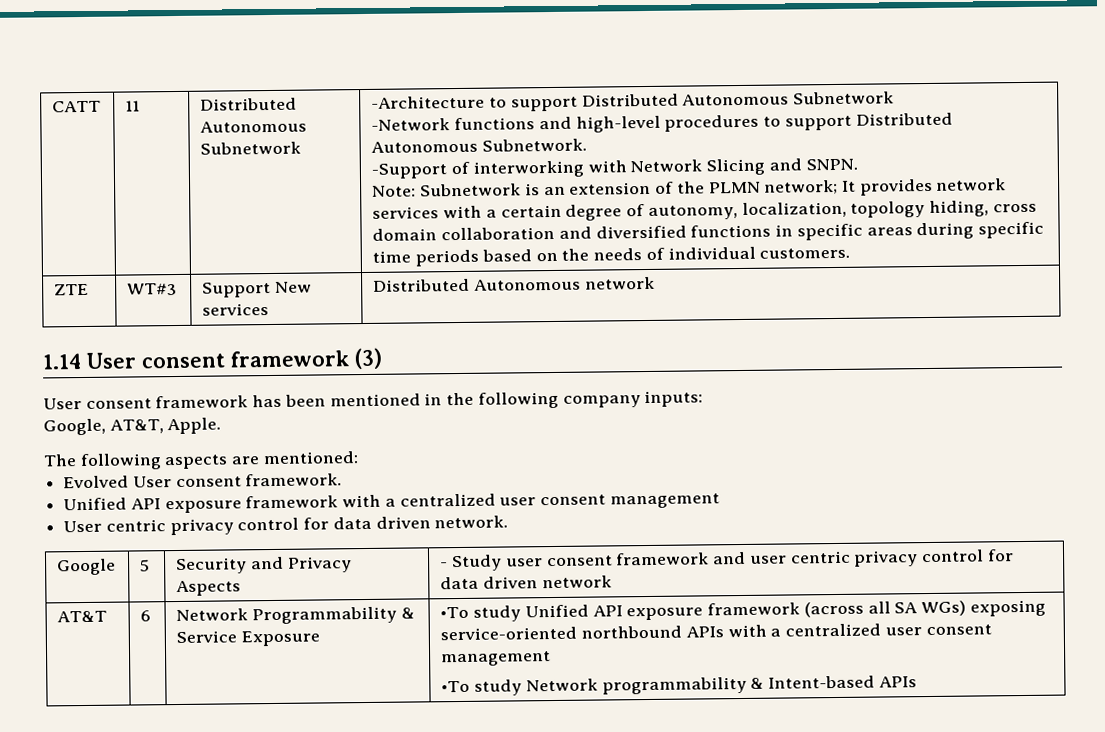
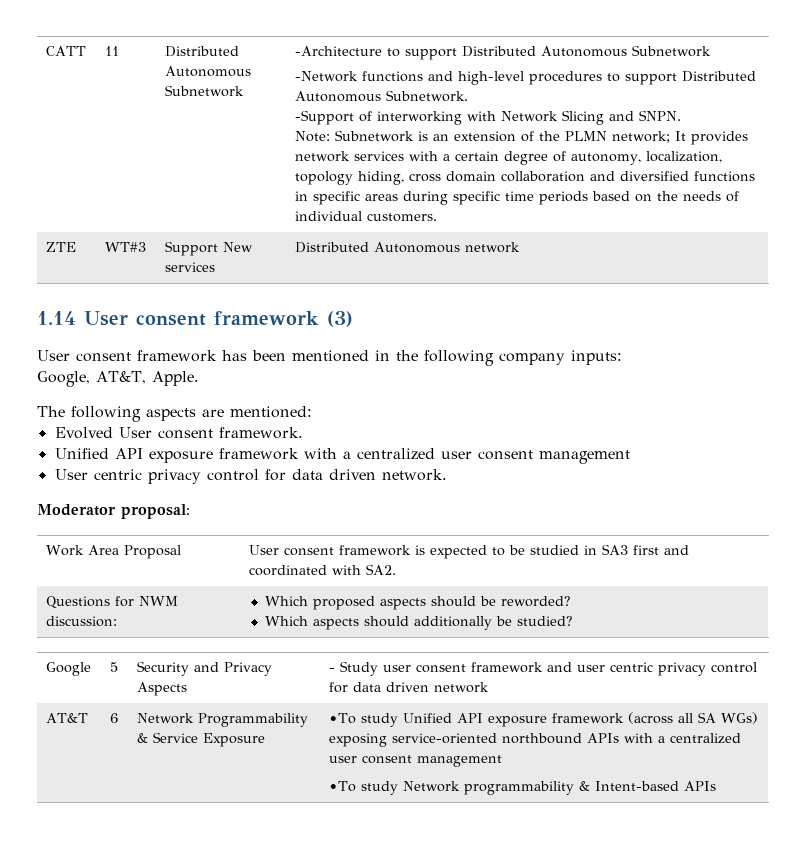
(509, 522) none -> [37,504,190,519] [46,545,182,559] [249,544,690,559] [249,564,397,576] [46,596,179,609] [46,616,118,627] [265,596,572,610] [265,616,574,630] // Moderator proposal: // Work Area Proposal | User consent framework is expected to be studied in SA3 first and coordinated with SA2. // Questions for NWM discussion: | Which proposed aspects should be reworded? // Which aspects should additionally be studied?

